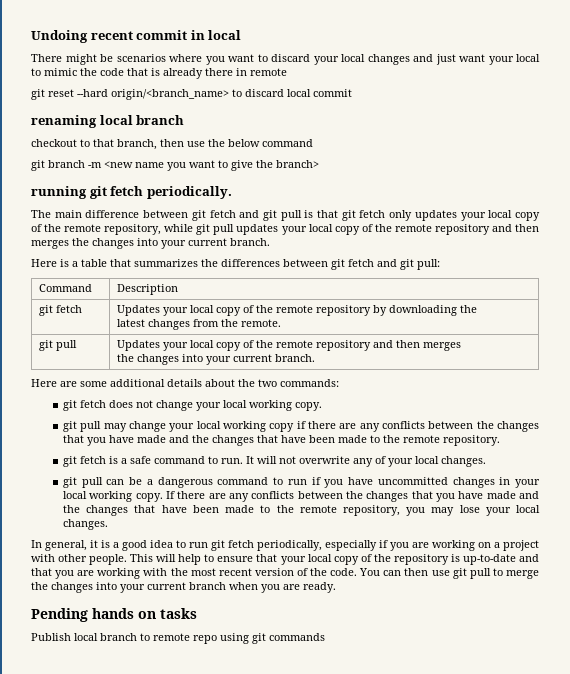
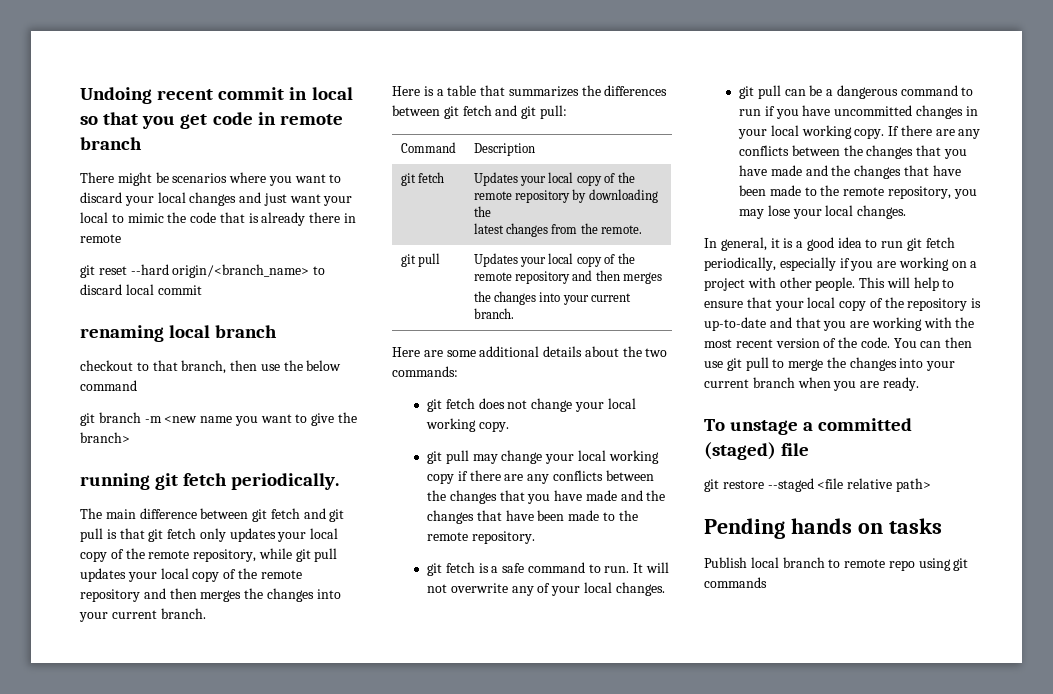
(242, 35) none -> [80,112,343,129] [80,137,142,150] so that you get code in remote branch
(336, 587) none -> [704,418,913,435] [704,442,810,460] [704,478,931,492] // To unstage a committed (staged) file // git restore --staged <file relative path>

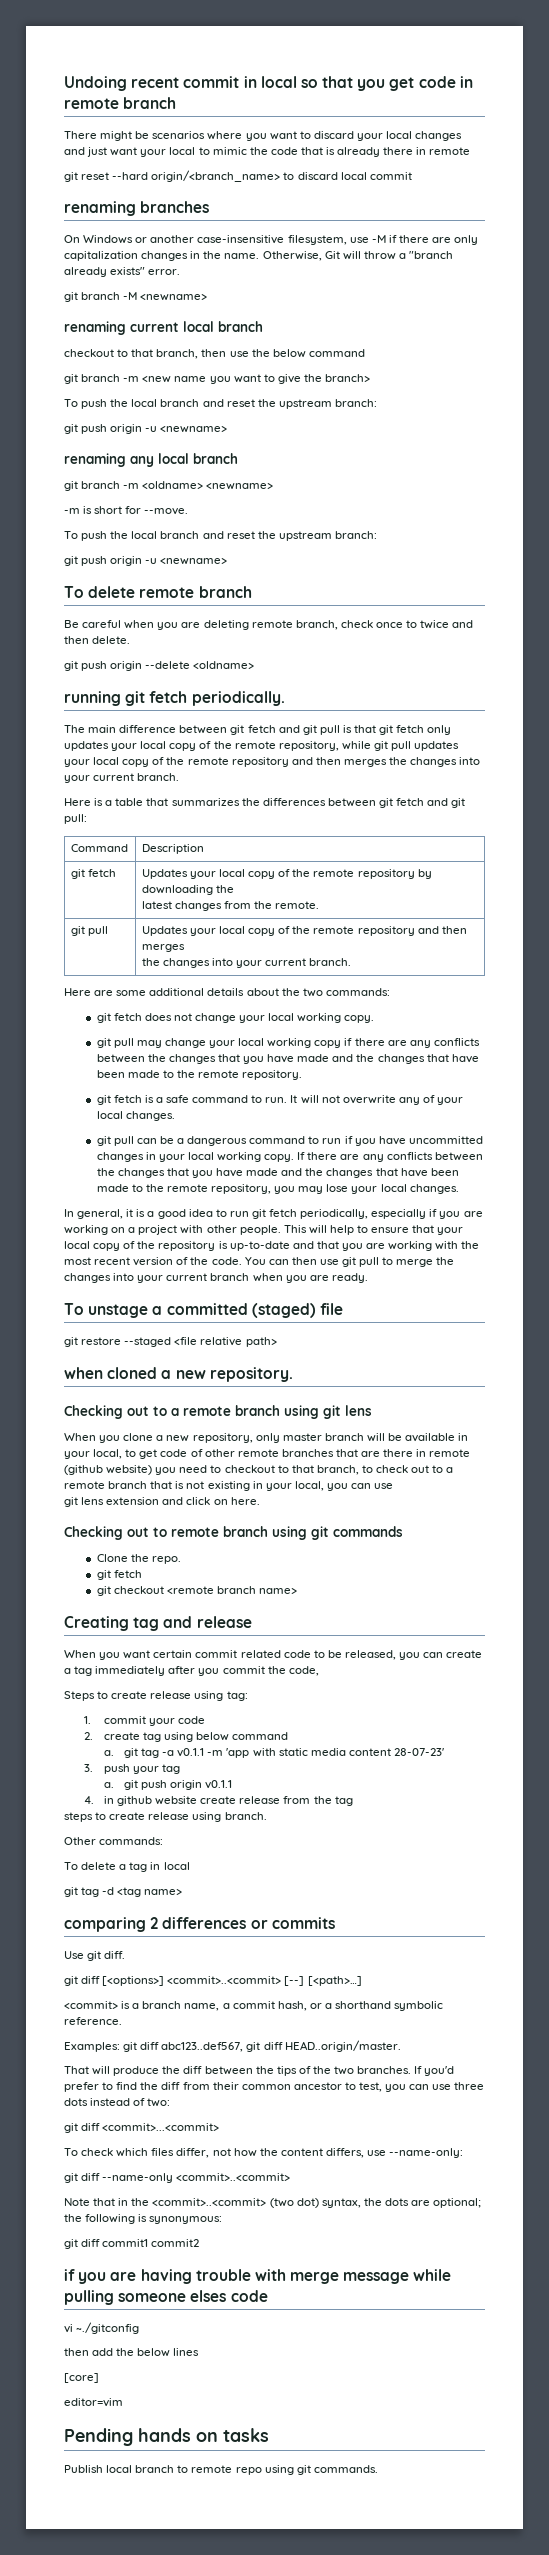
(164, 333) none -> [140,201,210,213] [64,235,479,245] [64,251,454,261] [64,267,181,277] [64,292,208,302] [64,321,179,335] branches // On Windows or another case-insensitive filesystem, use -M if there are only capitalization changes in the name. Otherwise, Git will throw a "branch already exists" error. // git branch -M <newname> // renaming current
(130, 437) none -> [64,399,377,409] [64,424,228,434] [64,453,238,467] [64,481,274,491] [64,506,189,515] [64,531,377,541] [64,556,228,566] [64,586,252,598] [64,620,474,630] [64,636,131,644] [64,661,255,671] // To push the local branch and reset the upstream branch: // git push origin -u <newname> // renaming any local branch // git branch -m <oldname> <newname> // -m is short for --move. // To push the local branch and reset the upstream branch: // git push origin -u <newname> // To delete remote branch // Be careful when you are deleting remote branch, check once to twice and then delete. // git push origin --delete <oldname>
(931, 485) none -> [64,1367,293,1382] [64,1405,372,1419] [64,1433,469,1443] [64,1449,471,1459] [64,1465,454,1475] [64,1481,394,1491] [64,1497,260,1507] [64,1526,403,1540] [96,1554,181,1564] [96,1570,142,1580] [96,1586,298,1596] [64,1616,252,1631] [64,1650,483,1660] [64,1666,319,1676] [64,1691,248,1701] [83,1716,206,1726] [83,1732,289,1742] [103,1748,444,1758] [83,1764,181,1774] [103,1780,233,1790] [83,1796,353,1806] [64,1812,267,1822] [64,1837,164,1845] [64,1862,190,1872] [64,1887,183,1897] [64,1917,335,1932] [64,1951,126,1961] [64,1976,362,1986] [64,2001,444,2011] [64,2017,122,2025] [64,2040,401,2052] [64,2066,455,2076] [64,2082,485,2092] [64,2098,171,2107] [64,2123,220,2133] [64,2148,464,2158] [64,2173,291,2183] [64,2198,482,2208] [64,2214,223,2224] [64,2239,200,2249] [64,2269,452,2284] [64,2290,268,2305] [64,2322,140,2334] [64,2348,200,2357] [64,2373,99,2383] [64,2398,123,2407] // when cloned a new repository. // Checking out to a remote branch using git lens // When you clone a new repository, only master branch will be available in your local, to get code of other remote branches that are there in remote (github website) you need to checkout to that branch, to check out to a remote branch that is not existing in your local, you can use // git lens extension and click on here. // Checking out to remote branch using git commands // Clone the repo. // git fetch // git checkout <remote branch name> // Creating tag and release // When you want certain commit related code to be released, you can create a tag immediately after you commit the code, // Steps to create release using tag: // 1. commit your code // 2. create tag using below command // a. git tag -a v0.1.1 -m 'app with static media content 28-07-23' // 3. push your tag // a. git push origin v0.1.1 // 4. in github website create release from the tag // steps to create release using branch. // Other commands: // To delete a tag in local // git tag -d <tag name> // comparing 2 differences or commits // Use git diff. // git diff [<options>] <commit>..<commit> [--] [<path>…] // <commit> is a branch name, a commit hash, or a shorthand symbolic reference. // Examples: git diff abc123..def567, git diff HEAD..origin/master. // That will produce the diff between the tips of the two branches. If you'd prefer to find the diff from their common ancestor to test, you can use three dots instead of two: // git diff <commit>...<commit> // To check which files differ, not how the content differs, use --name-only: // git diff --name-only <commit>..<commit> // Note that in the <commit>..<commit> (two dot) syntax, the dots are optional; the following is synonymous: // git diff commit1 commit2 // if you are having trouble with merge message while pulling someone elses code // vi ~./gitconfig // then add the below lines // [core] // editor=vim
[704,577,767,588] commands -> [313,2465,378,2473] commands.

